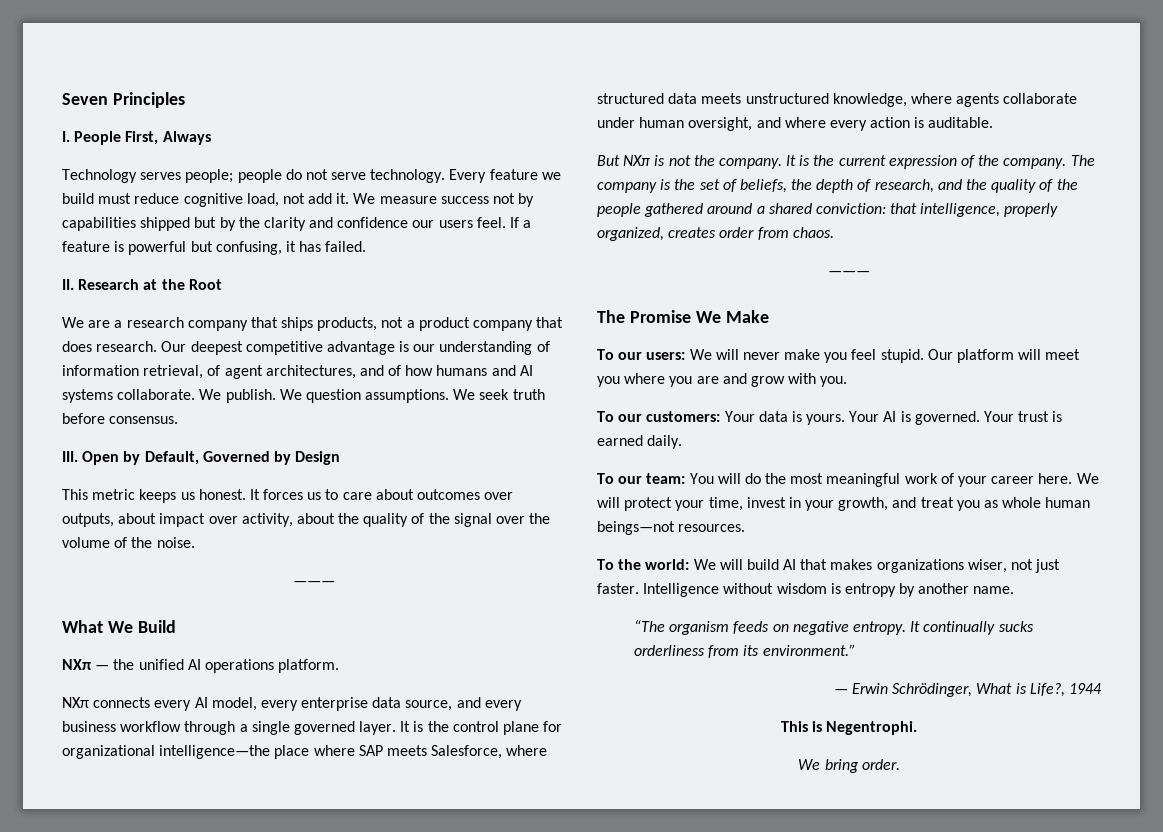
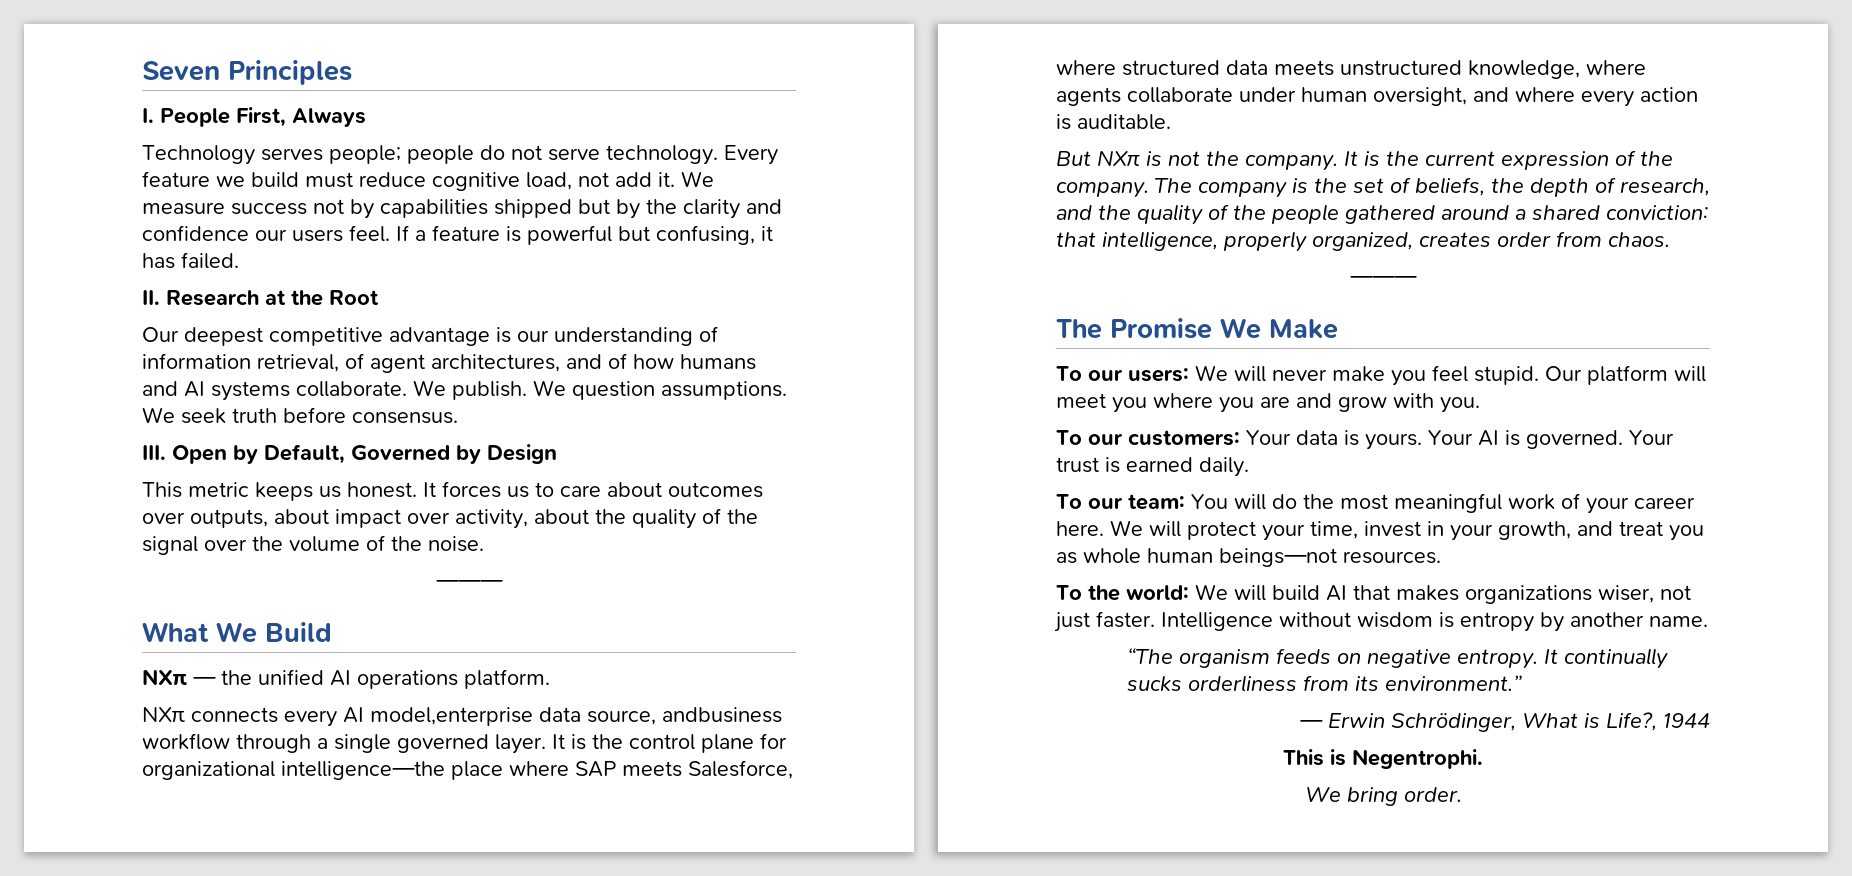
[62,317,564,331] [62,341,158,352] We are a research company that ships products, not a product company that does research. -> (379, 297) none
[211,697,522,711] [62,721,116,732] model, every enterprise data source, and every business -> [370,707,782,726] model,enterprise data source, andbusiness

